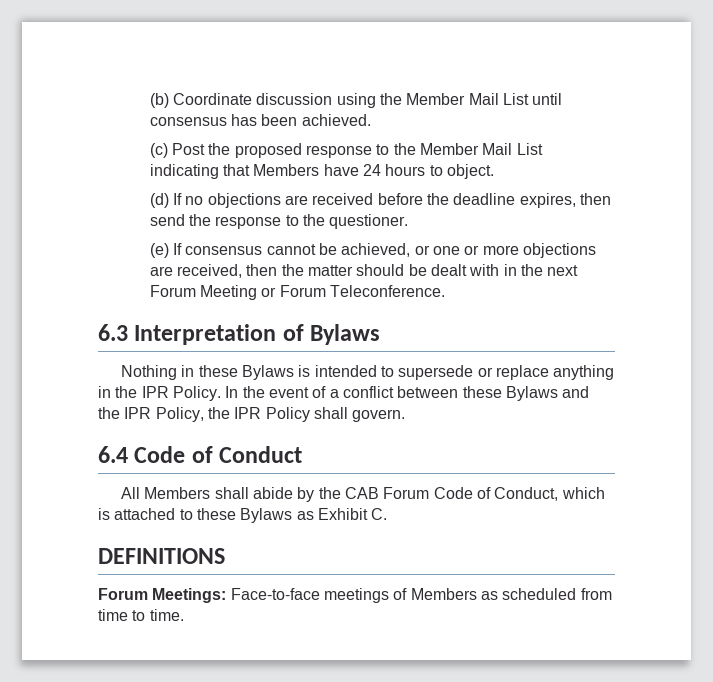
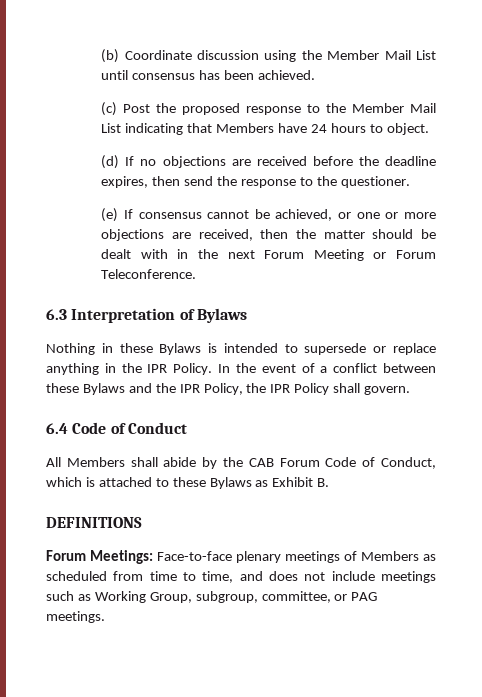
[371,508,388,520] C. -> [317,478,330,487] B.
(320, 594) none -> [236,551,281,563] plenary
[149,609,184,621] time. -> [202,571,436,583] [46,591,378,603] [46,611,105,623] time, and does not include meetings such as Working Group, subgroup, committee, or PAG meetings.

